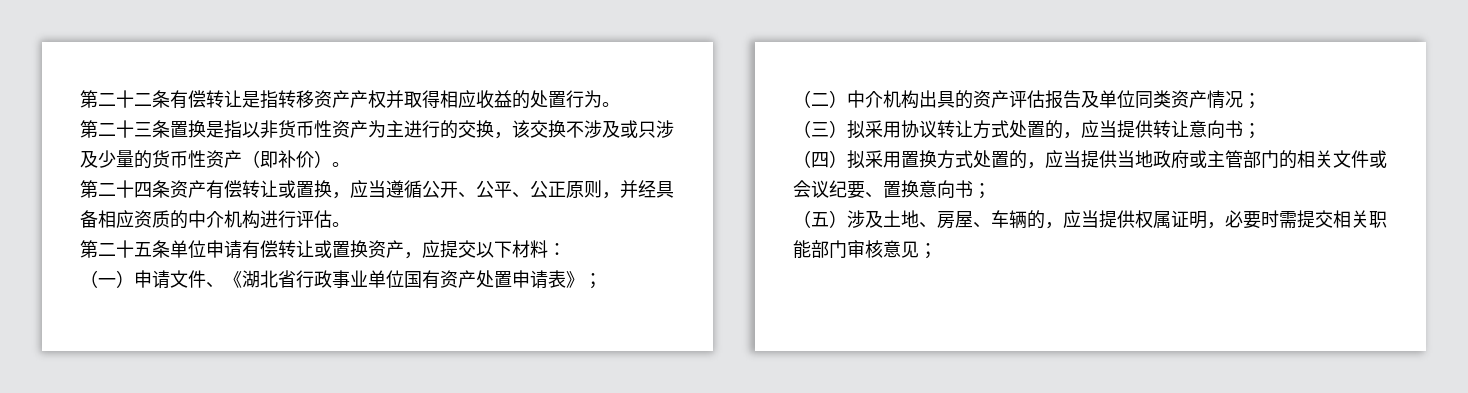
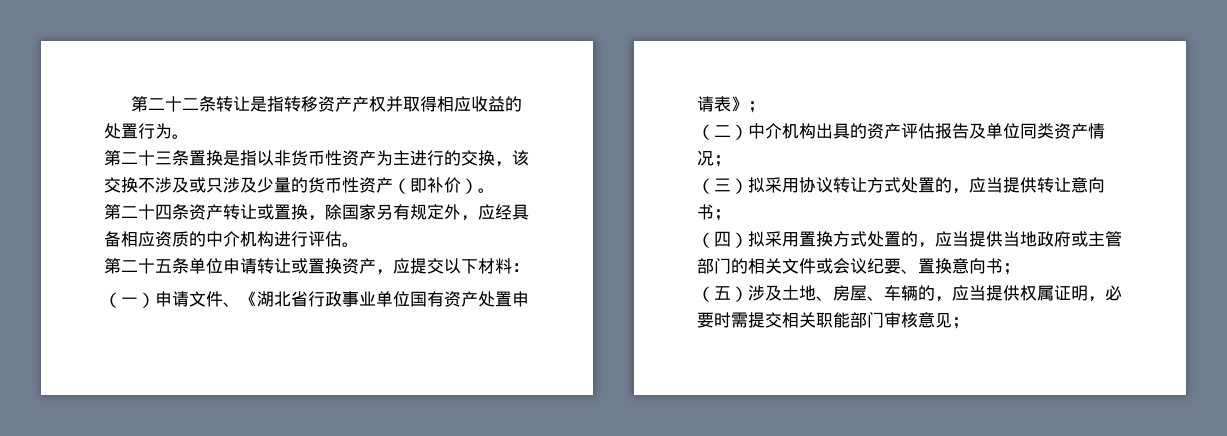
[170,90,206,109] 有偿 -> (216, 104) none
[206,180,242,199] 有偿 -> (223, 212) none
[350,180,638,199] 应当遵循公开、公平、公正原则，并 -> [325,204,495,221] 除国家另有规定外，应
[242,240,278,259] 有偿 -> (257, 266) none

